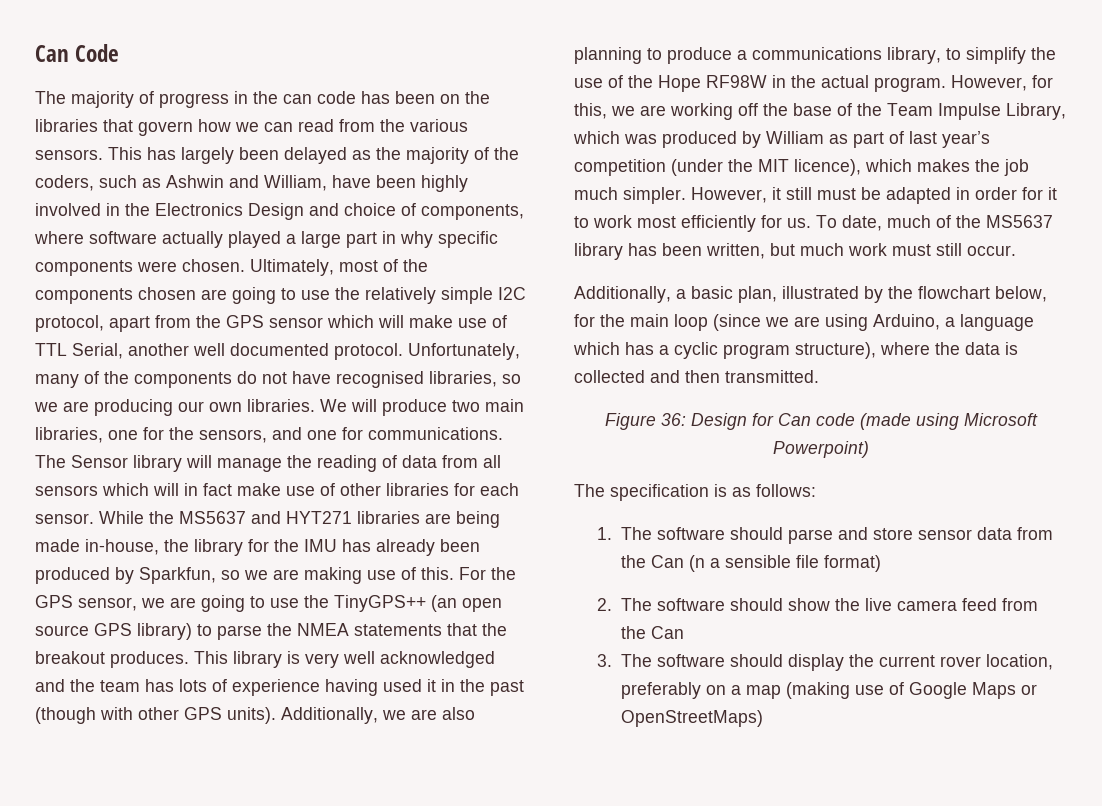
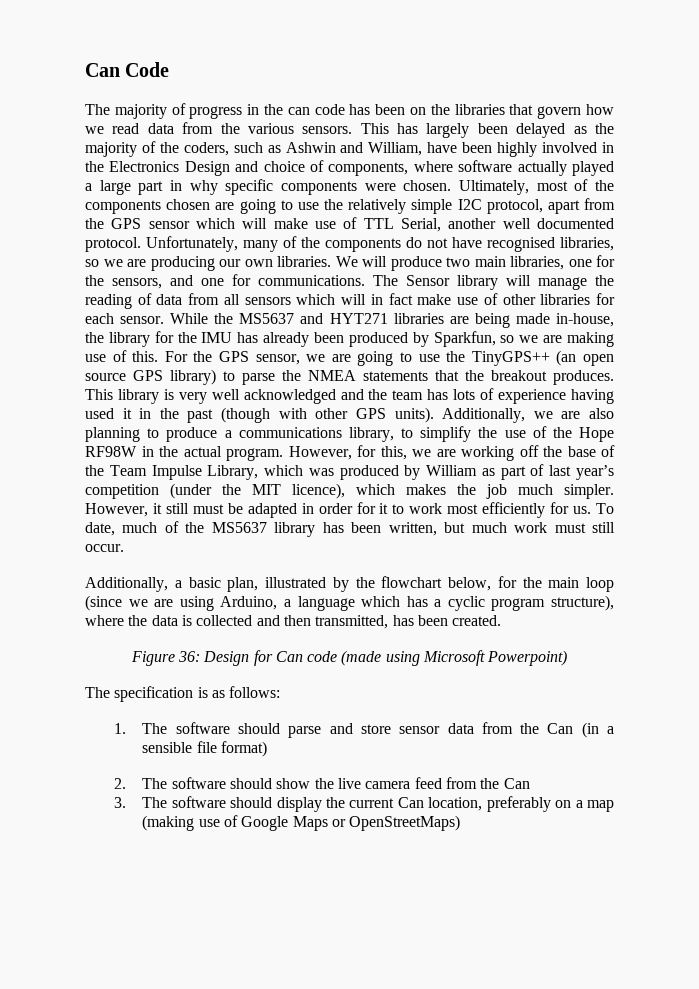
[264,119,334,132] can read -> [112,123,174,134] read data
[725,370,819,383] transmitted. -> [315,615,502,629] transmitted, has been created.
[689,555,706,572] (n -> [581,722,599,738] (in
[940,656,982,667] rover -> [397,797,424,808] Can

